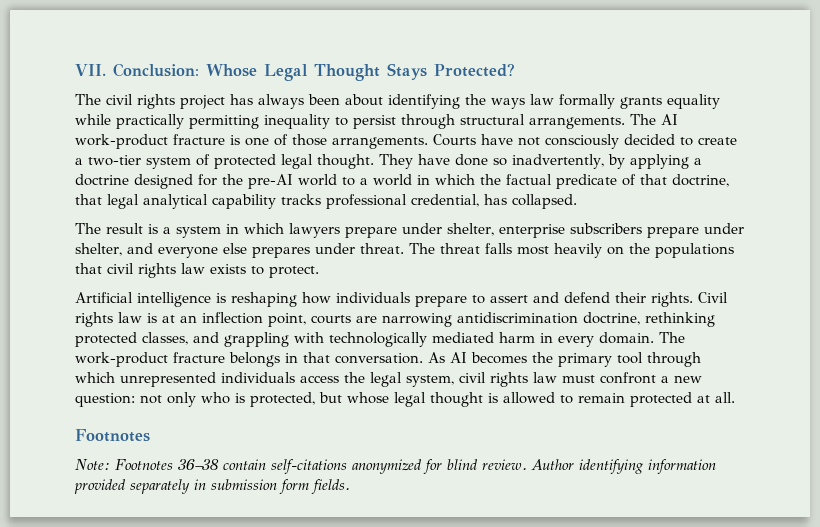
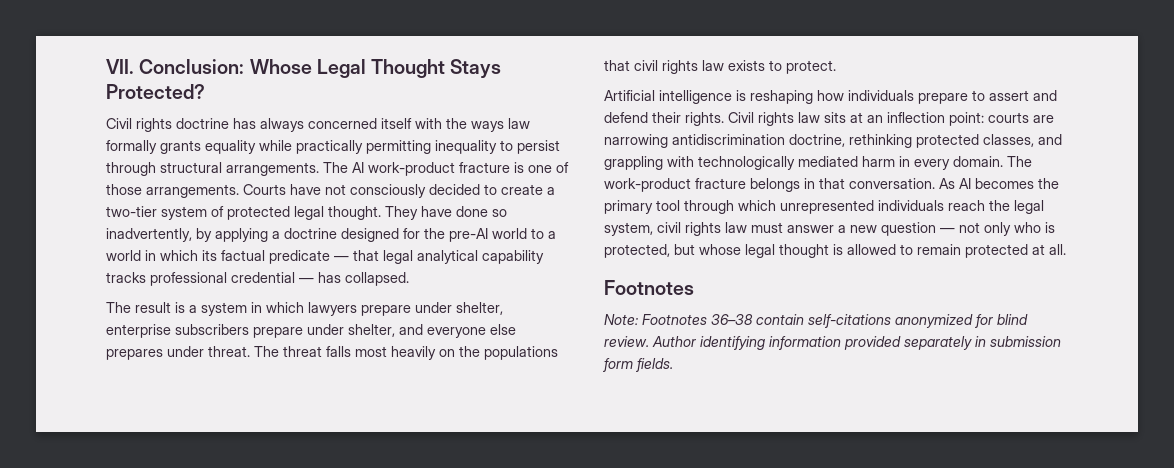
[75,94,460,109] The civil rights project has always been about identifying -> [106,118,442,132] Civil rights doctrine has always concerned itself with
[480,174,501,185] the -> [202,250,217,261] its
[622,174,729,187] of that doctrine, -> [334,256,349,261] —
[411,194,479,207] credential, -> [231,272,314,283] credential —
[147,313,157,323] is -> [824,112,846,123] sits
[268,313,306,327] point, -> [949,112,984,126] point:
[300,375,339,383] access -> [948,200,985,211] reach
[600,372,656,384] confront -> [787,225,834,233] answer
[75,393,135,407] question: -> [881,222,955,236] question —

